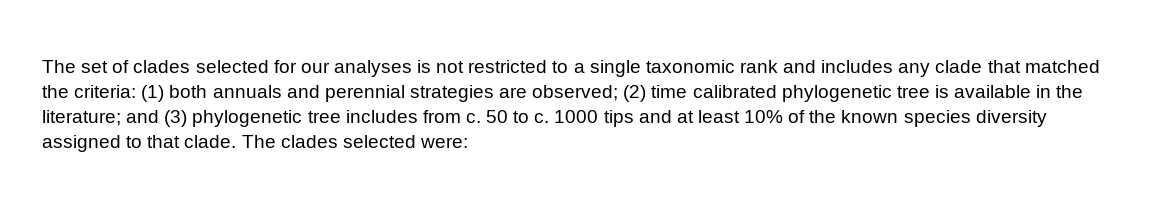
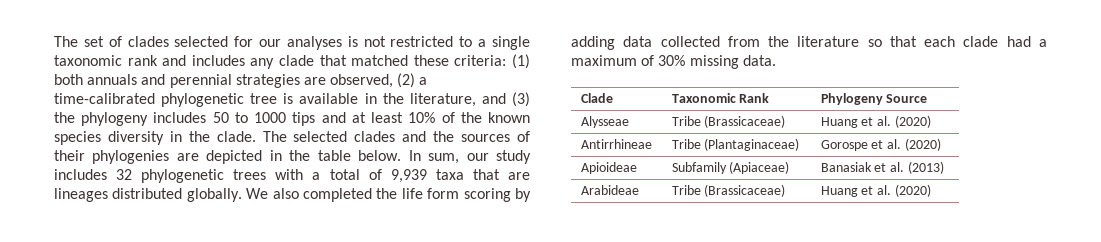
[42,85,69,98] the -> [413,55,449,66] these
[532,85,777,102] observed; (2) time calibrated -> [330,73,428,88] [54,93,155,104] observed, (2) a time-calibrated
[42,110,121,126] literature; -> [409,93,476,107] literature,
[192,110,481,127] phylogenetic tree includes from c. -> [54,112,207,126] the phylogeny includes
[534,113,550,123] c. -> (248, 117) none
[42,135,468,152] assigned to that clade. The clades selected were: -> [169,131,531,142] [54,150,531,164] [54,169,530,183] [54,188,531,202] [571,36,1047,50] [571,55,776,69] [580,93,613,103] [671,93,770,103] [820,93,928,105] [580,116,629,128] [671,115,786,128] [820,115,931,128] [580,139,652,149] [671,138,800,151] [820,138,941,151] [580,162,637,174] [671,161,790,174] [820,161,944,174] [580,185,639,195] [671,184,786,197] [820,184,931,197] in the clade. The selected clades and the sources of their phylogenies are depicted in the table below. In sum, our study includes 32 phylogenetic trees with a total of 9,939 taxa that are lineages distributed globally. We also completed the life form scoring by adding data collected from the literature so that each clade had a maximum of 30% missing data. // Clade | Taxonomic Rank | Phylogeny Source // Alysseae | Tribe (Brassicaceae) | Huang et al. (2020) // Antirrhineae | Tribe (Plantaginaceae) | Gorospe et al. (2020) // Apioideae | Subfamily (Apiaceae) | Banasiak et al. (2013) // Arabideae | Tribe (Brassicaceae) | Huang et al. (2020)

